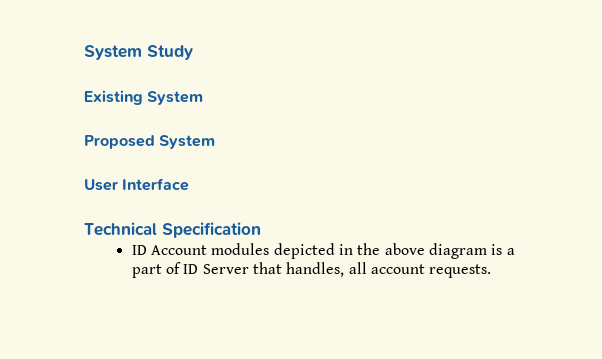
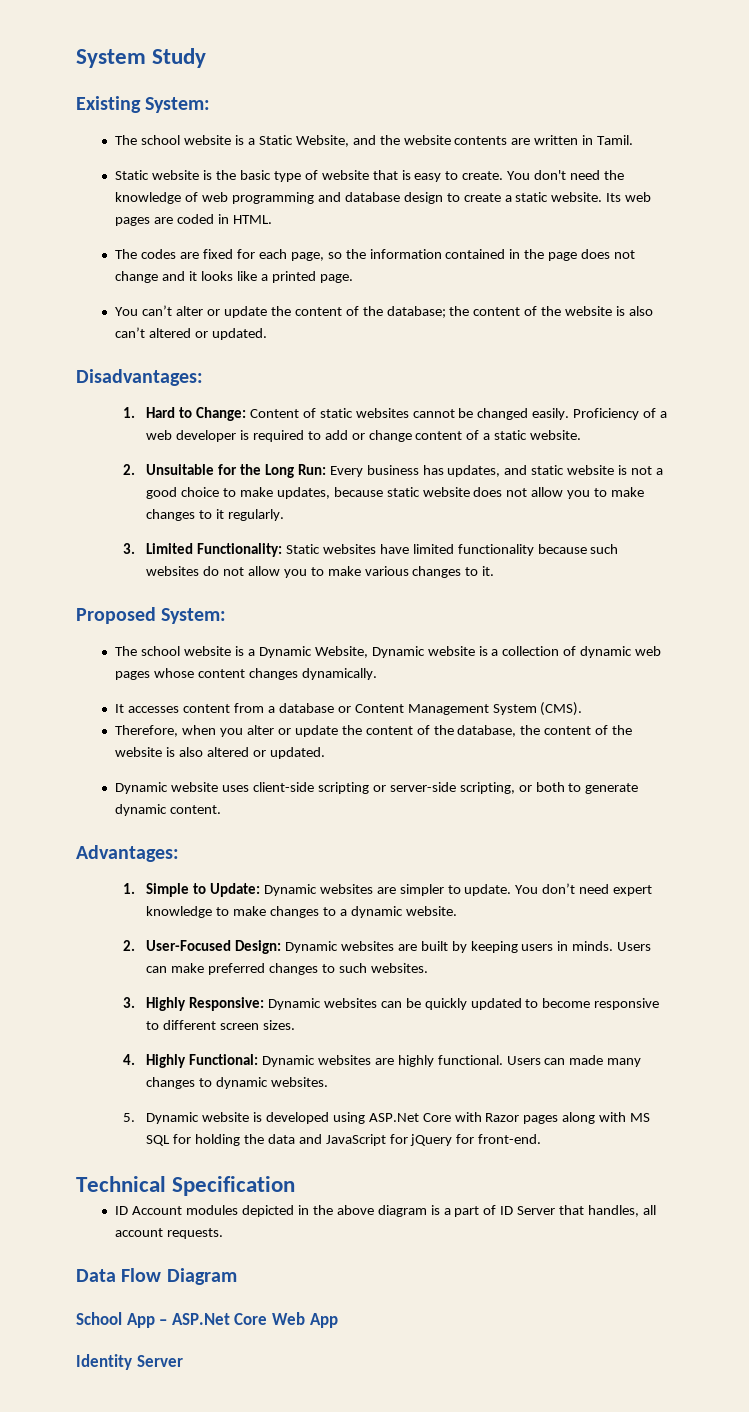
[147,91,204,105] [84,135,216,149] [84,178,190,191] System // Proposed System // User Interface -> [145,97,211,113] [115,135,634,147] [115,170,624,182] [115,192,652,204] [115,214,272,226] [115,249,636,261] [115,271,353,283] [115,305,653,318] [115,327,268,340] [76,369,203,386] [122,407,668,421] [146,430,582,442] [122,464,663,478] [146,487,645,499] [146,509,284,521] [122,543,619,557] [146,566,495,578] [76,607,227,624] [115,646,662,658] [115,668,377,680] [115,702,583,716] [115,725,633,737] [115,747,325,759] [115,782,639,794] [115,804,222,816] [76,845,179,862] [122,883,653,897] [146,906,457,918] [122,940,652,954] [146,963,428,975] [122,997,660,1011] [146,1020,295,1030] [122,1054,642,1068] [146,1077,328,1089] [122,1112,651,1124] [146,1134,542,1146] System: // The school website is a Static Website, and the website contents are written in Tamil. // Static website is the basic type of website that is easy to create. You don't need the knowledge of web programming and database design to create a static website. Its web pages are coded in HTML. // The codes are fixed for each page, so the information contained in the page does not change and it looks like a printed page. // You can’t alter or update the content of the database; the content of the website is also can’t altered or updated. // Disadvantages: // 1. Hard to Change: Content of static websites cannot be changed easily. Proficiency of a web developer is required to add or change content of a static website. // 2. Unsuitable for the Long Run: Every business has updates, and static website is not a good choice to make updates, because static website does not allow you to make changes to it regularly. // 3. Limited Functionality: Static websites have limited functionality because such websites do not allow you to make various changes to it. // Proposed System: // The school website is a Dynamic Website, Dynamic website is a collection of dynamic web pages whose content changes dynamically. // It accesses content from a database or Content Management System (CMS). // Therefore, when you alter or update the content of the database, the content of the website is also altered or updated. // Dynamic website uses client-side scripting or server-side scripting, or both to generate dynamic content. // Advantages: // 1. Simple to Update: Dynamic websites are simpler to update. You don’t need expert knowledge to make changes to a dynamic website. // 2. User-Focused Design: Dynamic websites are built by keeping users in minds. Users can make preferred changes to such websites. // 3. Highly Responsive: Dynamic websites can be quickly updated to become responsive to different screen sizes. // 4. Highly Functional: Dynamic websites are highly functional. Users can made many changes to dynamic websites. // 5. Dynamic website is developed using ASP.Net Core with Razor pages along with MS SQL for holding the data and JavaScript for jQuery for front-end.
(492, 271) none -> [76,1268,237,1285] [76,1312,338,1328] [76,1354,183,1370] // Data Flow Diagram // School App – ASP.Net Core Web App // Identity Server

